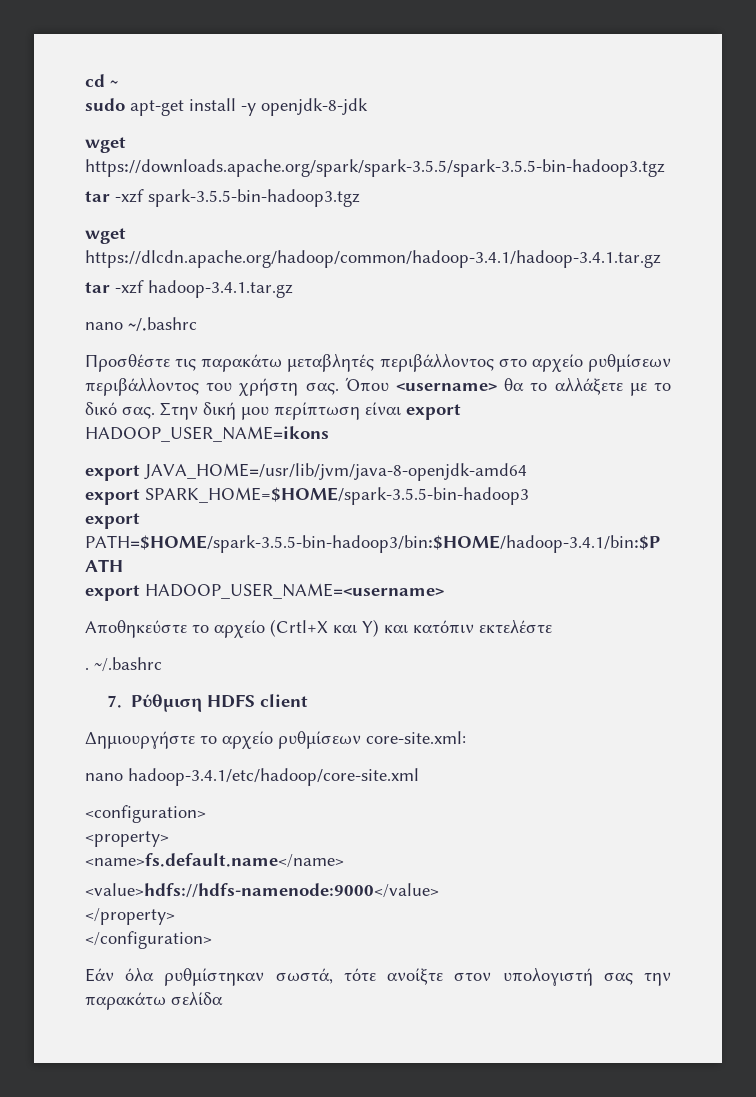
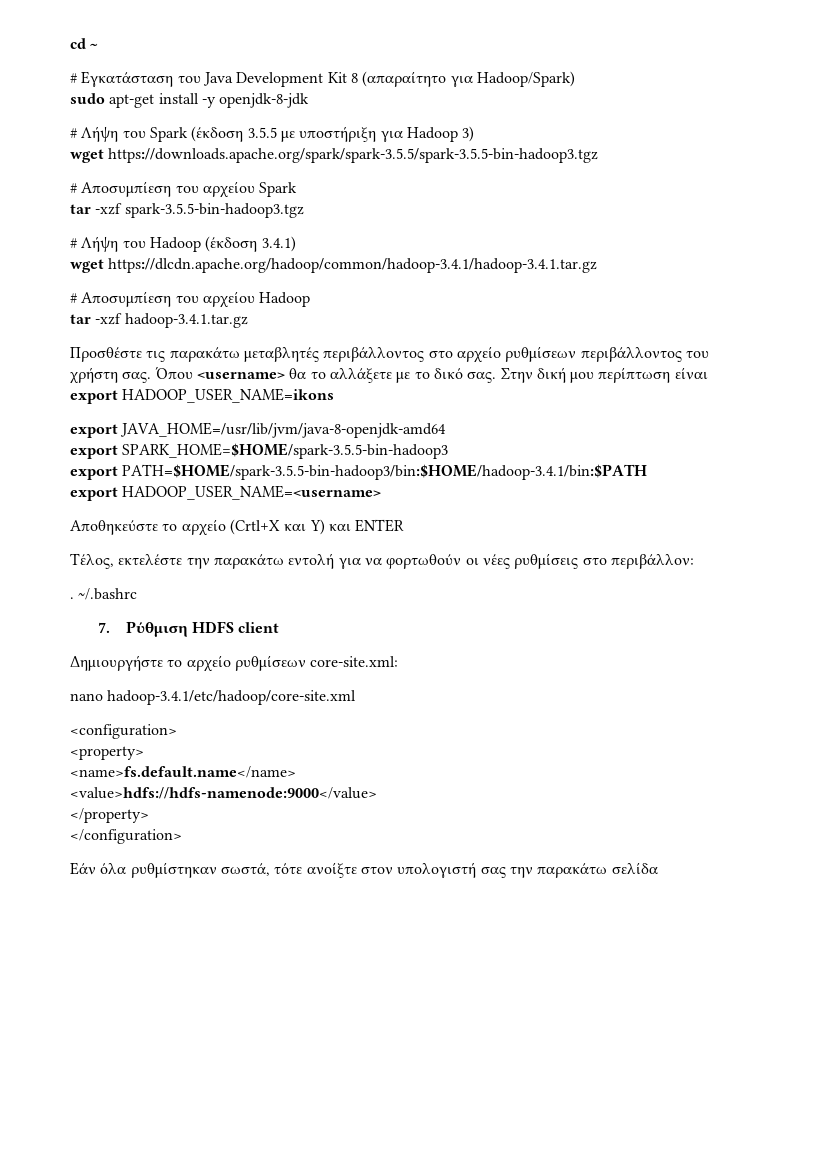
(118, 83) none -> [70,71,575,87] // # Εγκατάσταση του Java Development Kit 8 (απαραίτητο για Hadoop/Spark)
[85,137,126,153] [85,159,665,177] [85,189,360,207] [85,228,126,244] [85,250,661,268] wget https://downloads.apache.org/spark/spark-3.5.5/spark-3.5.5-bin-hadoop3.tgz // tar -xzf spark-3.5.5-bin-hadoop3.tgz // wget https://dlcdn.apache.org/hadoop/common/hadoop-3.4.1/hadoop-3.4.1.tar.gz -> [70,126,475,142] [70,148,599,163] [70,181,298,198] [70,203,304,218] [70,236,296,252] [70,258,598,273] [70,291,311,308] # Λήψη του Spark (έκδοση 3.5.5 με υποστήριξη για Hadoop 3) // wget https://downloads.apache.org/spark/spark-3.5.5/spark-3.5.5-bin-hadoop3.tgz // # Αποσυμπίεση του αρχείου Spark // tar -xzf spark-3.5.5-bin-hadoop3.tgz // # Λήψη του Hadoop (έκδοση 3.4.1) // wget https://dlcdn.apache.org/hadoop/common/hadoop-3.4.1/hadoop-3.4.1.tar.gz // # Αποσυμπίεση του αρχείου Hadoop
[85,317,197,332] // nano ~/.bashrc -> (248, 320) none
[413,620,474,634] κατόπιν -> [355,519,405,532] [70,553,114,569] ENTER // Τέλος,
(552, 626) none -> [186,553,694,569] την παρακάτω εντολή για να φορτωθούν οι νέες ρυθμίσεις στο περιβάλλον:

